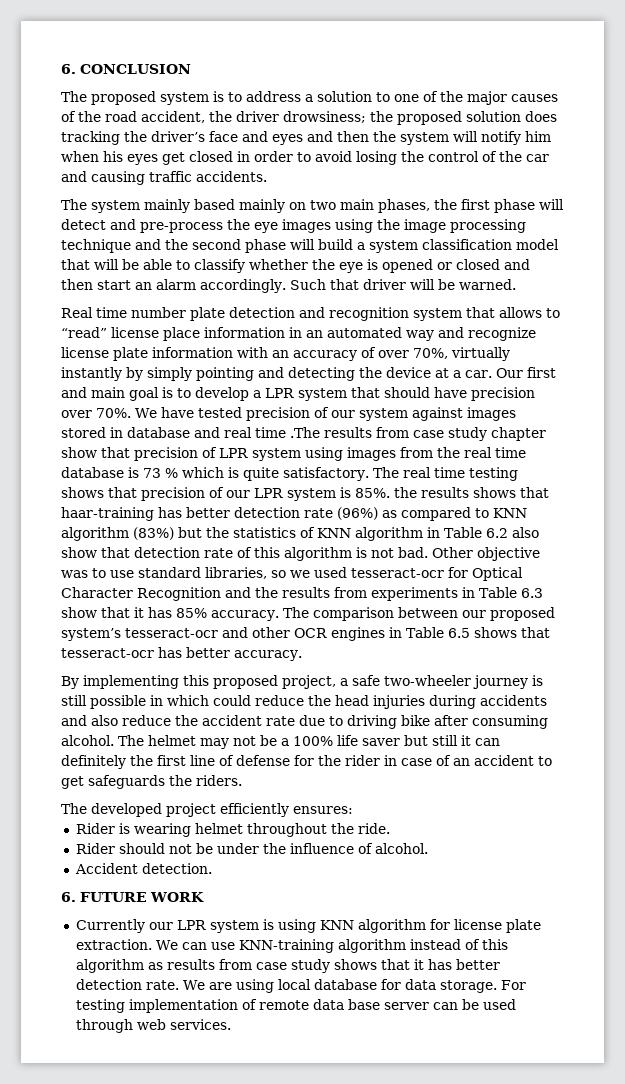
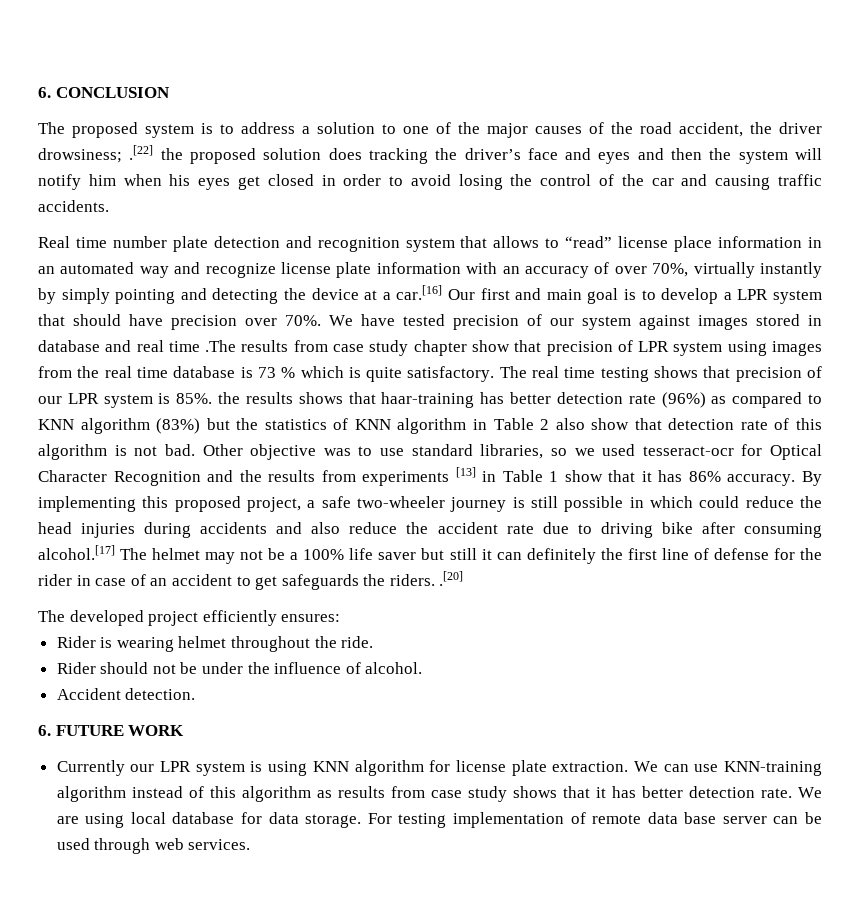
(366, 117) none -> [129,145,154,160] .[22]
[61,199,564,213] [61,219,526,233] [61,239,559,253] [61,259,530,273] [61,279,516,293] // The system mainly based mainly on two main phases, the first phase will detect and pre-process the eye images using the image processing technique and the second phase will build a system classification model that will be able to classify whether the eye is opened or closed and then start an alarm accordingly. Such that driver will be warned. -> (109, 206) none
[465,370,492,378] car. -> [396,285,443,300] car.[16]
[485,528,508,538] 6.2 -> [540,419,550,430] 2
[462,587,543,598] in Table 6.3 -> [455,467,559,482] [13] in Table 1
[176,607,555,621] [61,627,550,641] [61,647,302,661] 85% accuracy. The comparison between our proposed system’s tesseract-ocr and other OCR engines in Table 6.5 shows that tesseract-ocr has better accuracy. // -> [688,471,796,486] 86% accuracy.
[61,735,114,746] alcohol. -> [38,545,115,560] alcohol.[17]
(242, 780) none -> [439,571,464,586] .[20]

